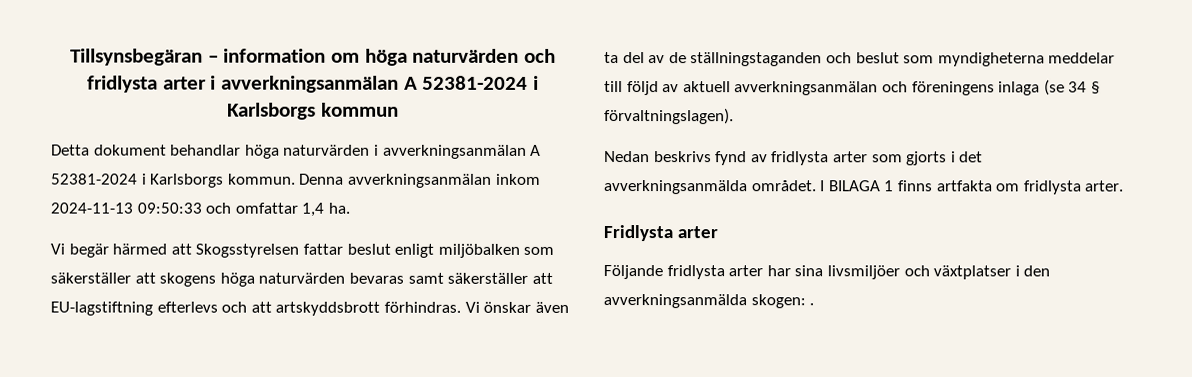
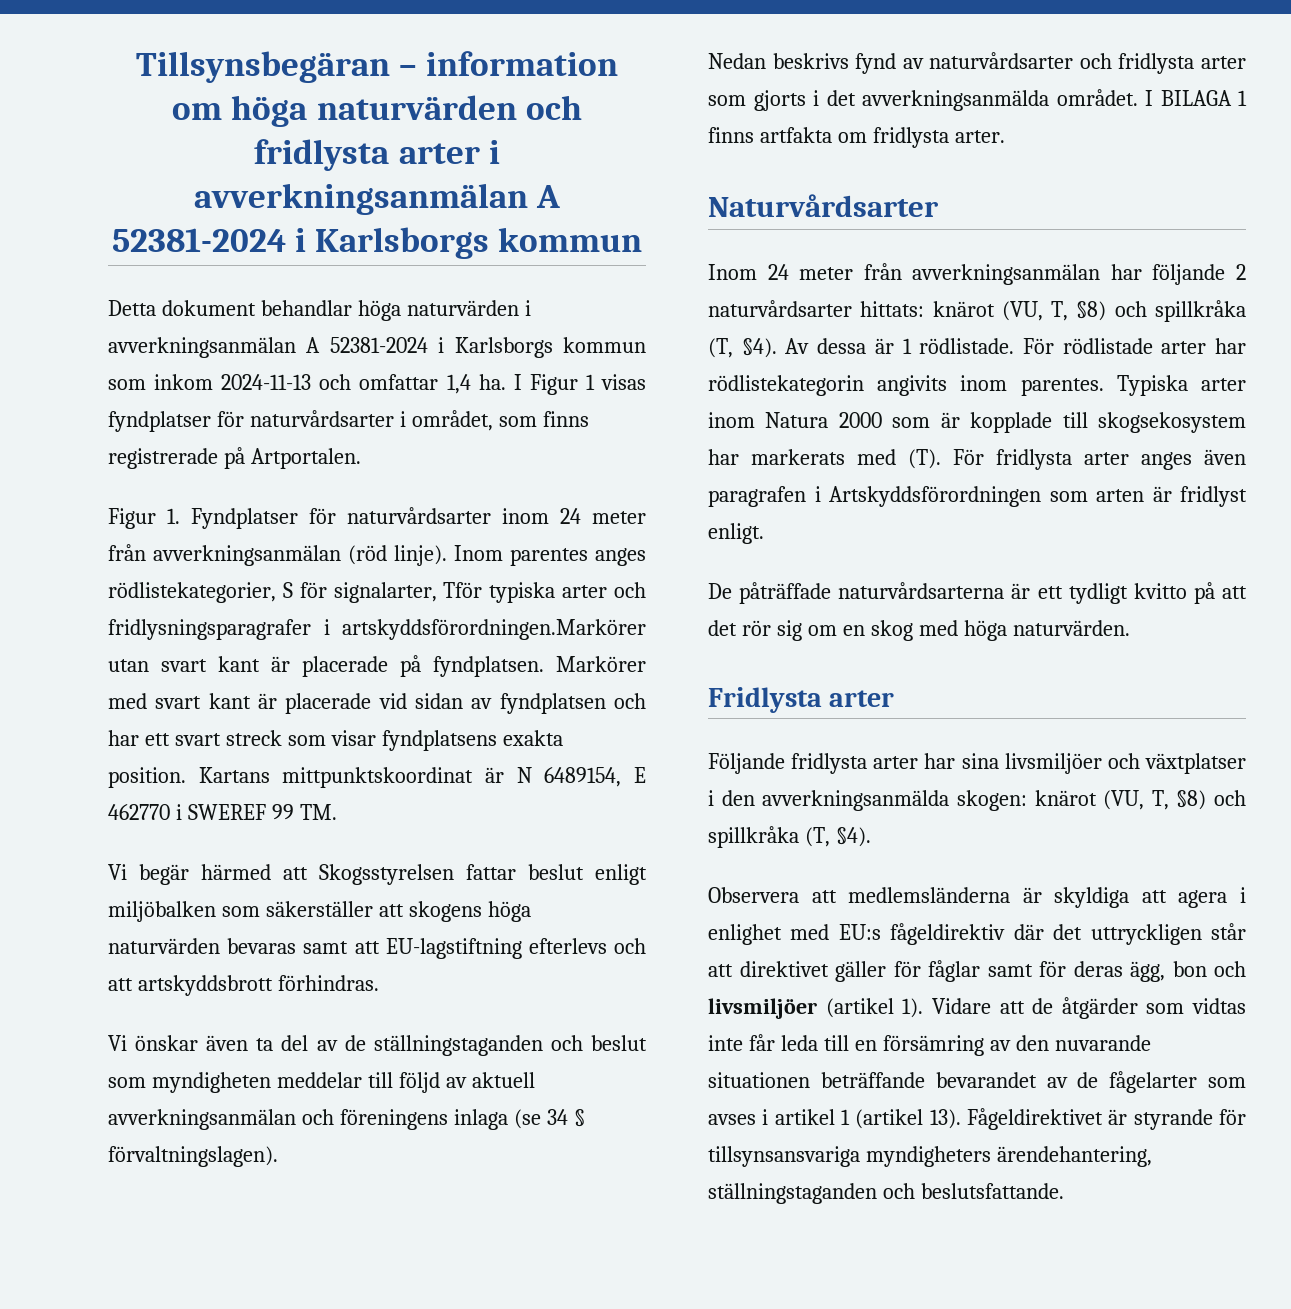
[227,173,492,188] kommun. Denna avverkningsanmälan -> [562,337,646,353] [108,379,146,390] kommun som
[136,202,202,214] 09:50:33 -> (312, 382) none
(350, 208) none -> [513,374,647,395] [108,410,589,432] [108,447,361,469] [108,507,646,529] [108,544,646,566] [108,582,646,603] [108,619,646,640] [108,655,646,677] [108,693,646,714] [108,730,563,751] [108,767,647,788] [108,804,337,820] I Figur 1 visas fyndplatser för naturvårdsarter i området, som finns registrerade på Artportalen. // Figur 1. Fyndplatser för naturvårdsarter inom 24 meter från avverkningsanmälan (röd linje). Inom parentes anges rödlistekategorier, S för signalarter, Tför typiska arter och fridlysningsparagrafer i artskyddsförordningen.Markörer utan svart kant är placerade på fyndplatsen. Markörer med svart kant är placerade vid sidan av fyndplatsen och har ett svart streck som visar fyndplatsens exakta position. Kartans mittpunktskoordinat är N 6489154, E 462770 i SWEREF 99 TM.
[447,272,529,284] säkerställer -> (349, 947) none
(461, 307) none -> (379, 983) //
[937,52,1045,67] myndigheterna -> [151,1072,271,1093] myndigheten
(768, 158) none -> [929,52,1112,69] naturvårdsarter och
(1125, 186) none -> [708,194,939,217] [708,263,1246,285] [708,300,1246,322] [708,338,1246,358] [708,375,1246,396] [708,412,1246,433] [708,449,1246,470] [708,486,1247,507] [708,523,764,544] [708,582,1247,604] [708,620,1130,641] // Naturvårdsarter // Inom 24 meter från avverkningsanmälan har följande 2 naturvårdsarter hittats: knärot (VU, T, §8) och spillkråka (T, §4). Av dessa är 1 rödlistade. För rödlistade arter har rödlistekategorin angivits inom parentes. Typiska arter inom Natura 2000 som är kopplade till skogsekosystem har markerats med (T). För fridlysta arter anges även paragrafen i Artskyddsförordningen som arten är fridlyst enligt. // De påträffade naturvårdsarterna är ett tydligt kvitto på att det rör sig om en skog med höga naturvärden.
[809,303,815,306] . -> [1034,790,1246,810] [708,826,871,848] [708,887,1246,908] [708,923,1246,945] [708,960,1246,982] [708,997,1246,1019] [708,1034,1151,1056] [708,1071,1246,1093] [708,1108,1246,1130] [708,1146,1152,1167] [708,1183,1064,1204] knärot (VU, T, §8) och spillkråka (T, §4). // Observera att medlemsländerna är skyldiga att agera i enlighet med EU:s fågeldirektiv där det uttryckligen står att direktivet gäller för fåglar samt för deras ägg, bon och livsmiljöer (artikel 1). Vidare att de åtgärder som vidtas inte får leda till en försämring av den nuvarande situationen beträffande bevarandet av de fågelarter som avses i artikel 1 (artikel 13). Fågeldirektivet är styrande för tillsynsansvariga myndigheters ärendehantering, ställningstaganden och beslutsfattande.

